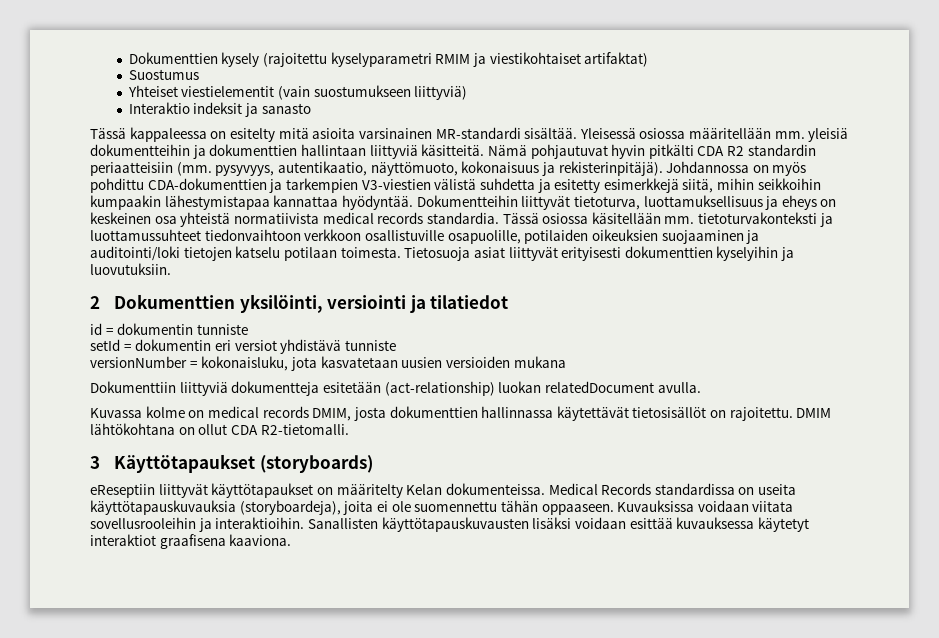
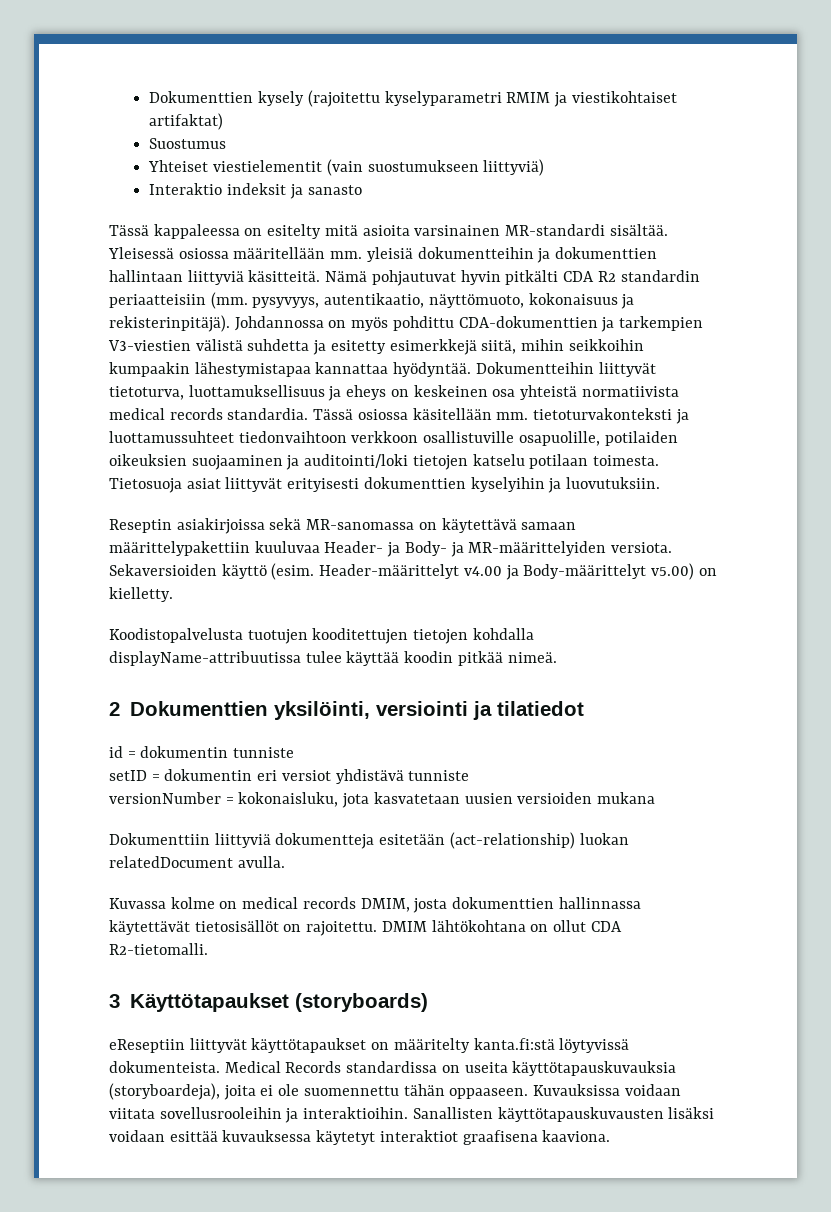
(171, 269) none -> [109,518,577,534] [109,541,673,557] [109,563,717,580] [109,587,173,602] [109,628,534,644] [109,651,557,666] // Reseptin asiakirjoissa sekä MR-sanomassa on käytettävä samaan määrittelypakettiin kuuluvaa Header- ja Body- ja MR-määrittelyiden versiota. Sekaversioiden käyttö (esim. Header-määrittelyt v4.00 ja Body-määrittelyt v5.00) on kielletty. // Koodistopalvelusta tuotujen kooditettujen tietojen kohdalla displayName-attribuutissa tulee käyttää koodin pitkää nimeä.
[90,339,120,351] setId -> [109,770,147,781] setID
[406,483,545,495] Kelan dokumenteissa. -> [473,1038,630,1053] [109,1061,220,1073] kanta.fi:stä löytyvissä dokumenteista.

